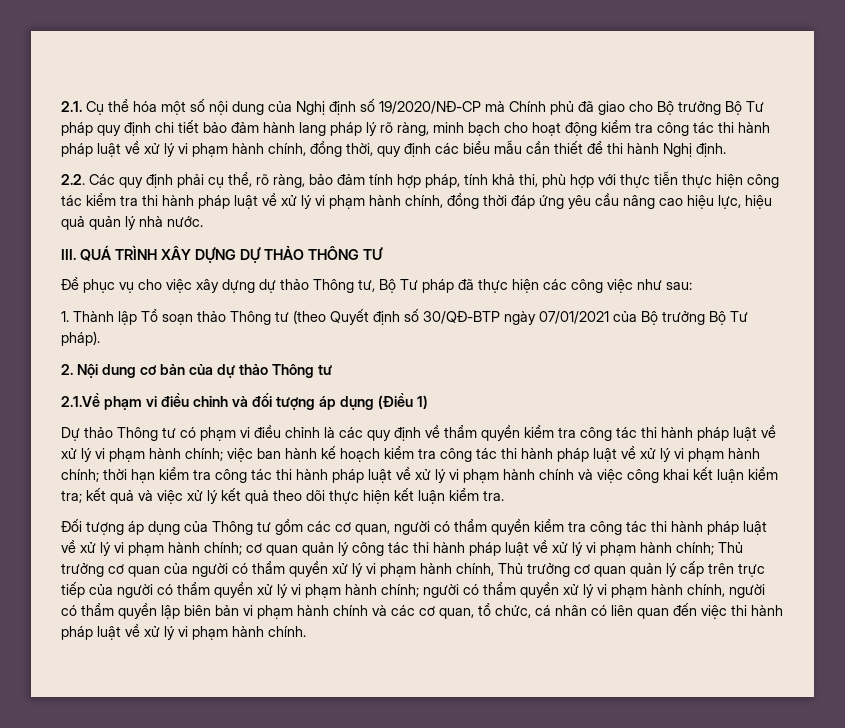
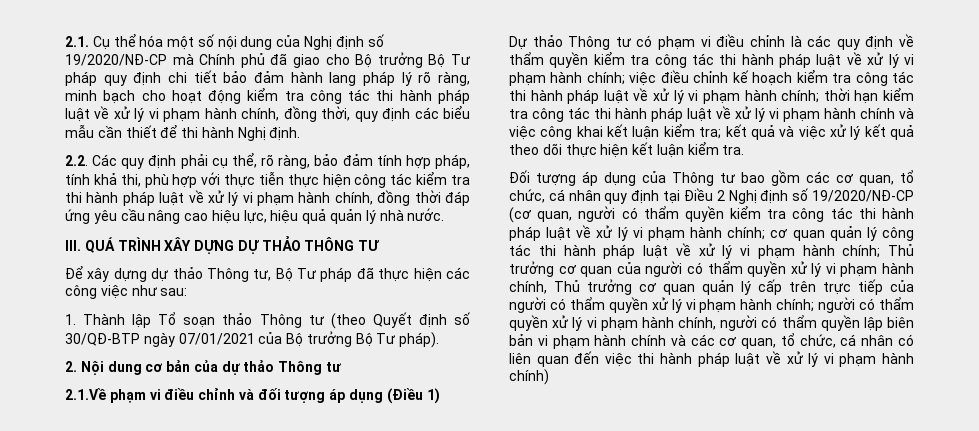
[83,279,192,293] phục vụ cho việc -> (83, 272) none
[257,448,317,459] ban hành -> [660,70,729,83] điều chỉnh
(271, 526) none -> [741,172,765,183] bao
(390, 529) none -> [900,170,914,183] [509,188,914,204] [509,207,573,223] tổ chức, cá nhân quy định tại Điều 2 Nghị định số 19/2020/NĐ-CP (cơ quan,
[268,626,306,637] chính. -> [509,369,549,385] chính)

